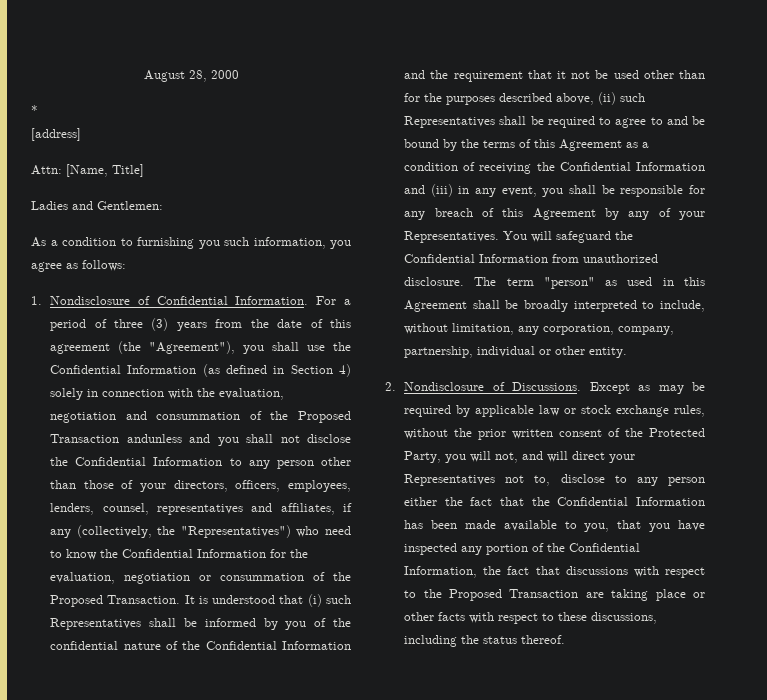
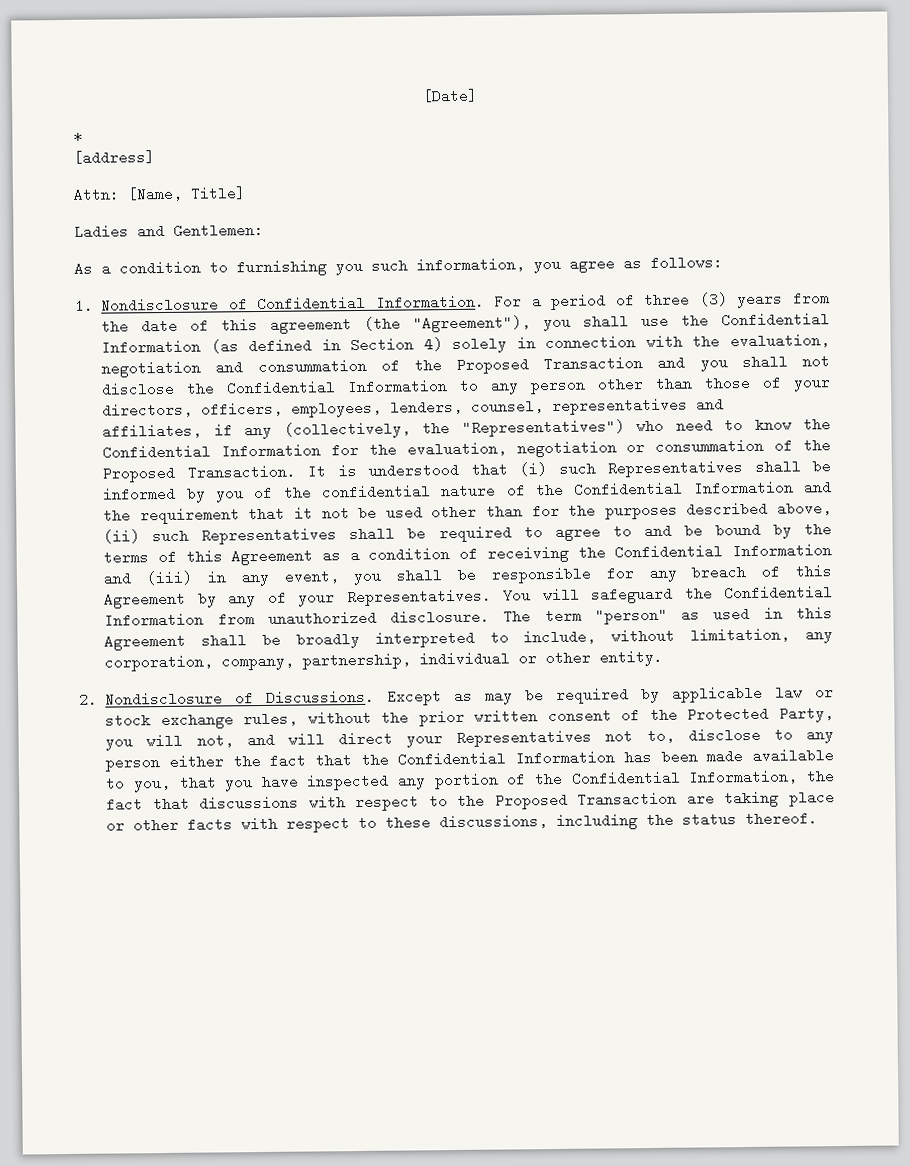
[143,70,239,82] August 28, 2000 -> [422,88,478,104] [Date]
[126,434,182,443] andunless -> (644, 364) none

